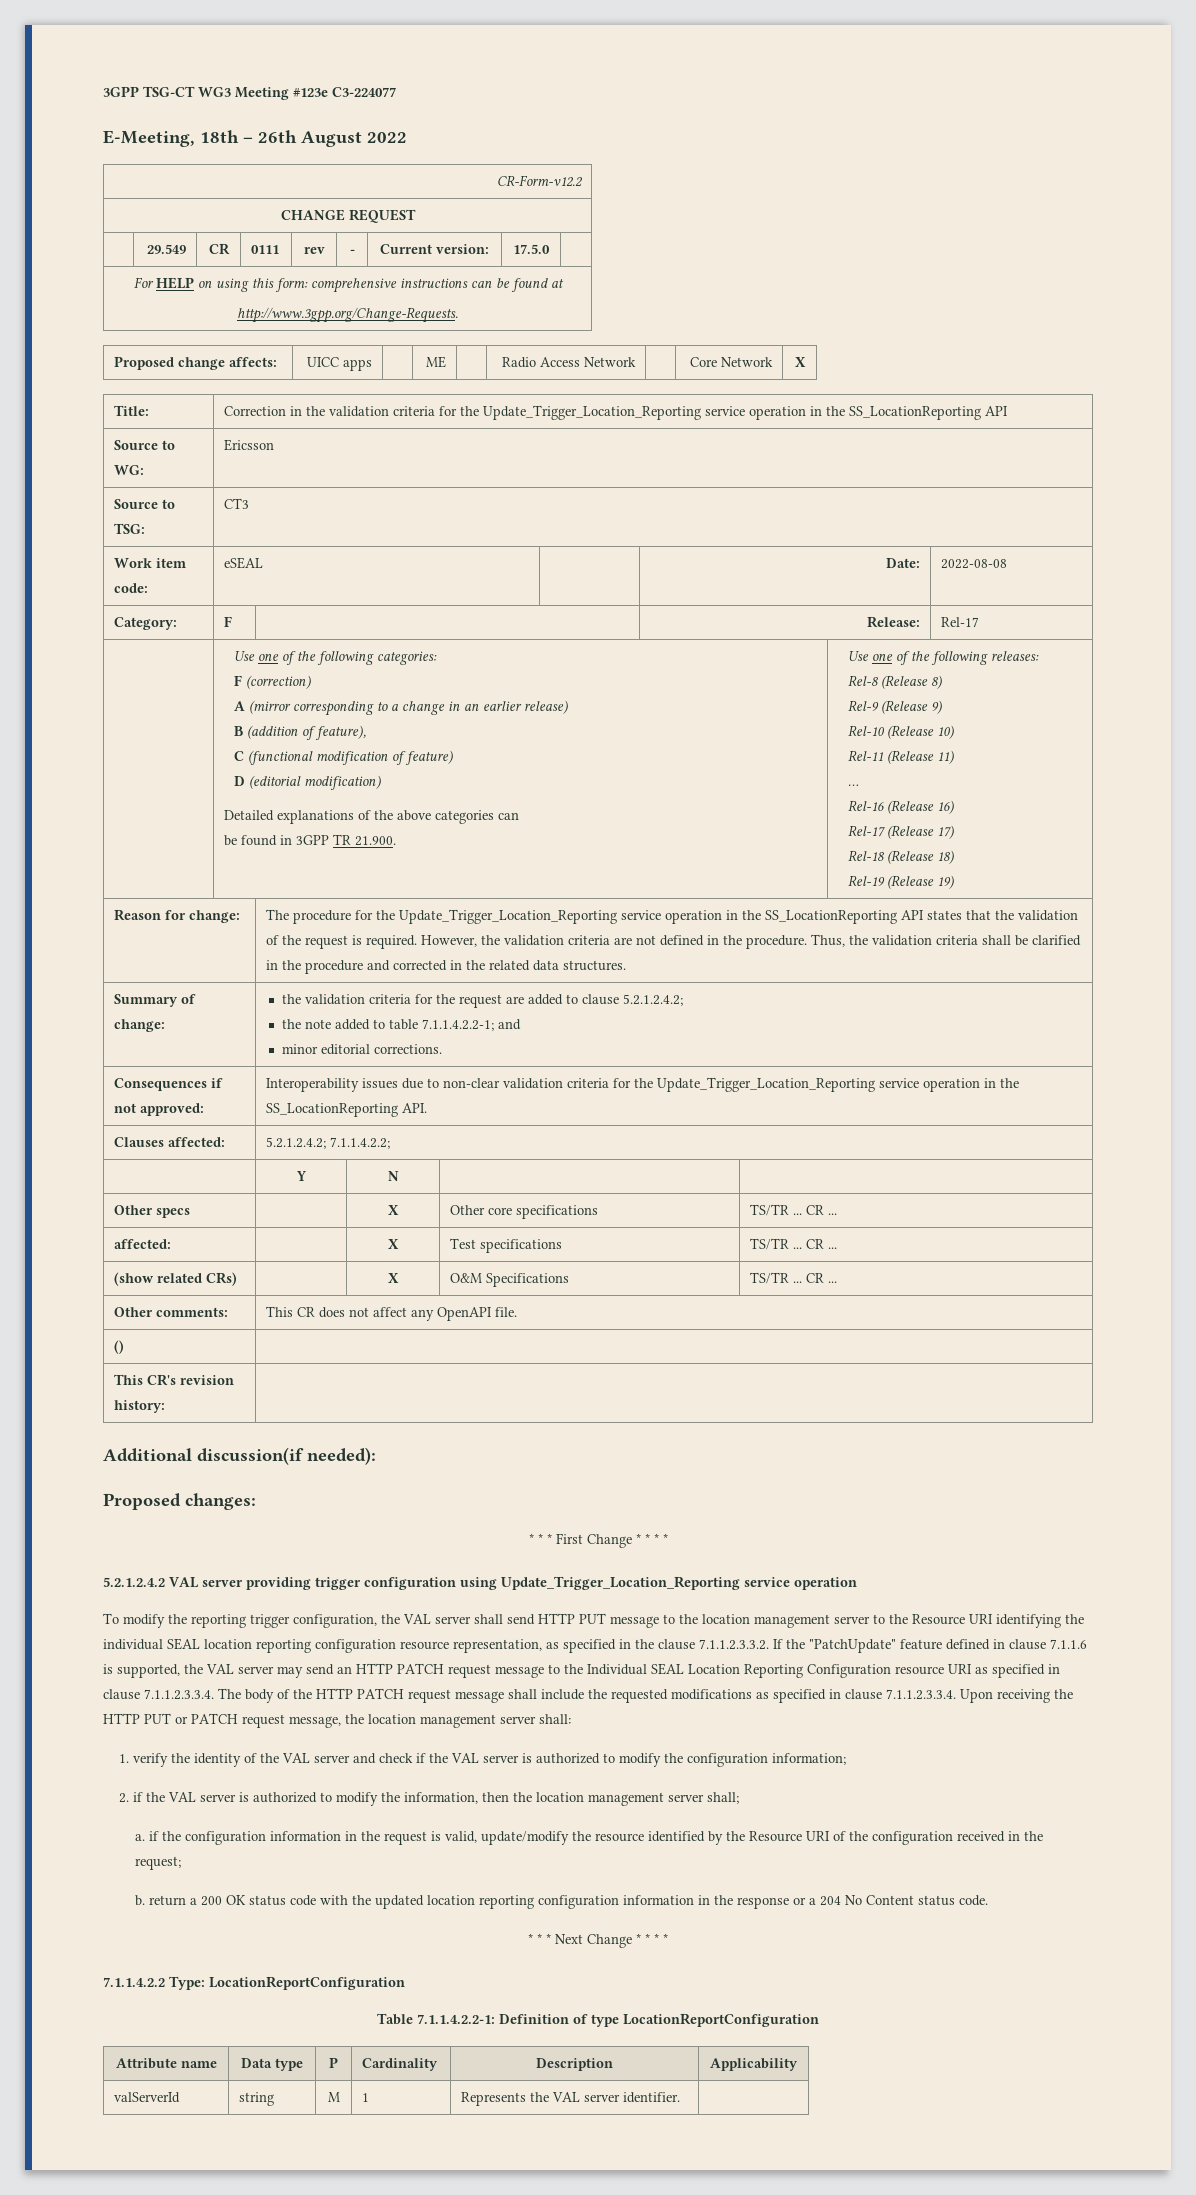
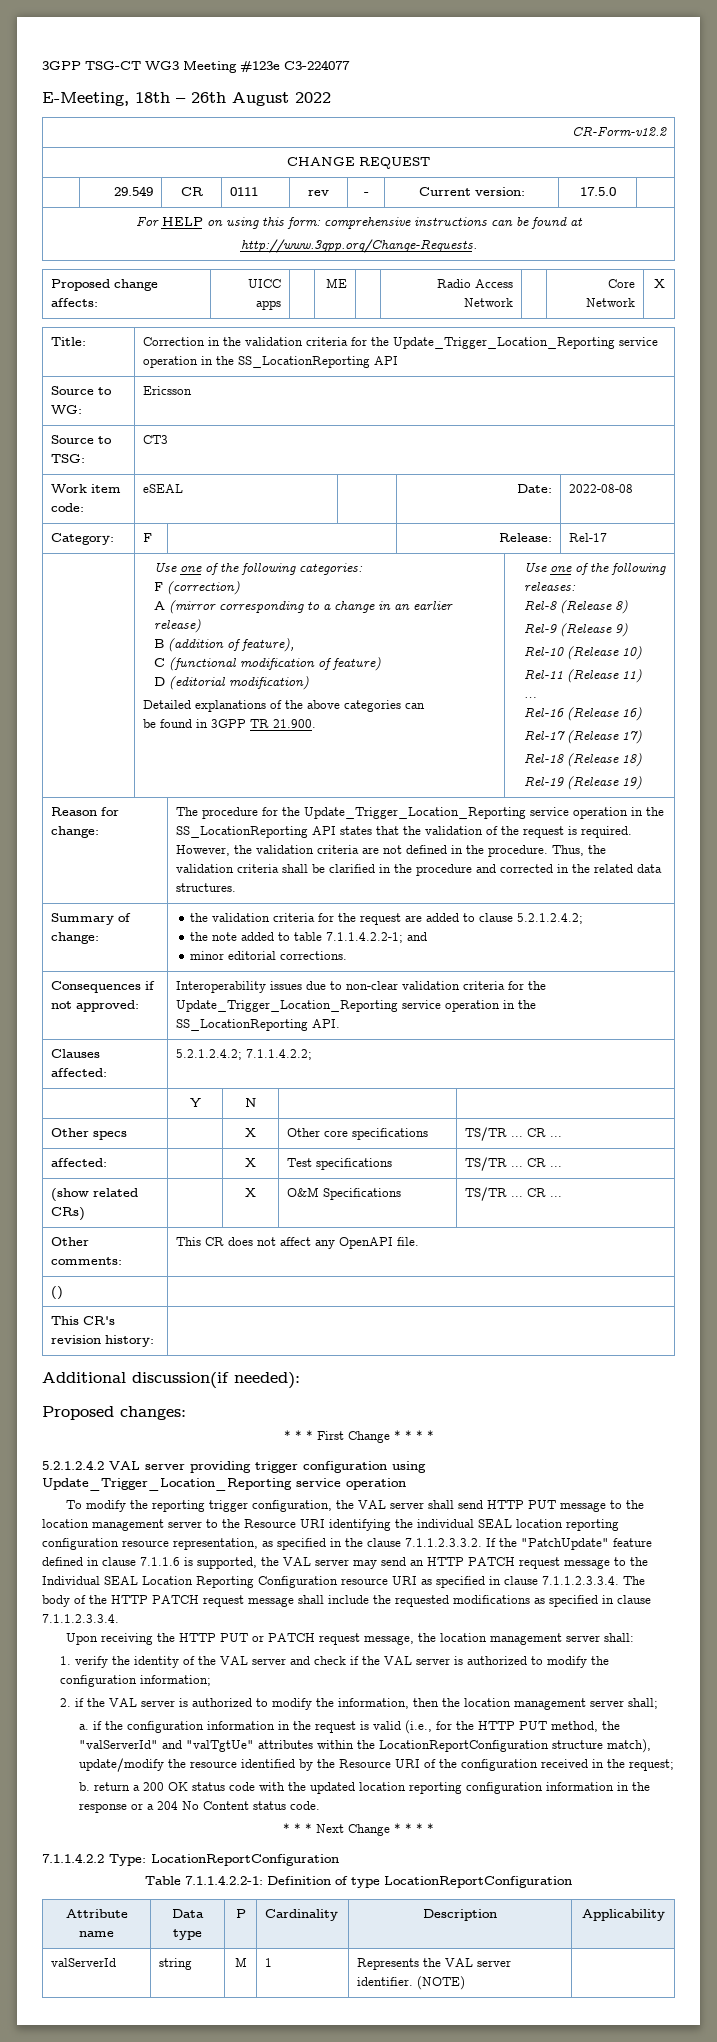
(956, 1694) none -> (119, 1618) //
[445,1831,478,1843] valid, -> [372,1720,620,1734] [78,1739,651,1753] valid (i.e., for the HTTP PUT method, the "valServerId" and "valTgtUe" attributes within the LocationReportConfiguration structure match),
(681, 2097) none -> [417,1976,466,1990] (NOTE)

